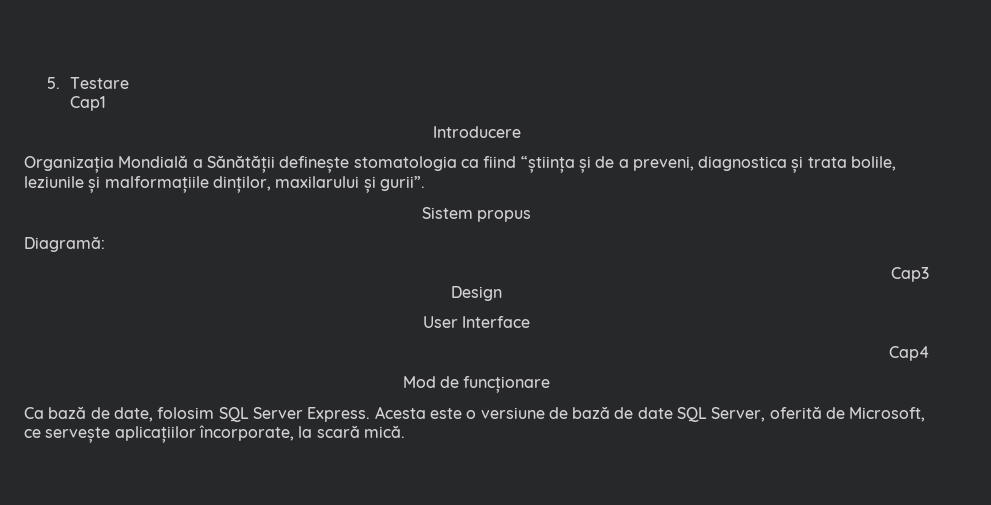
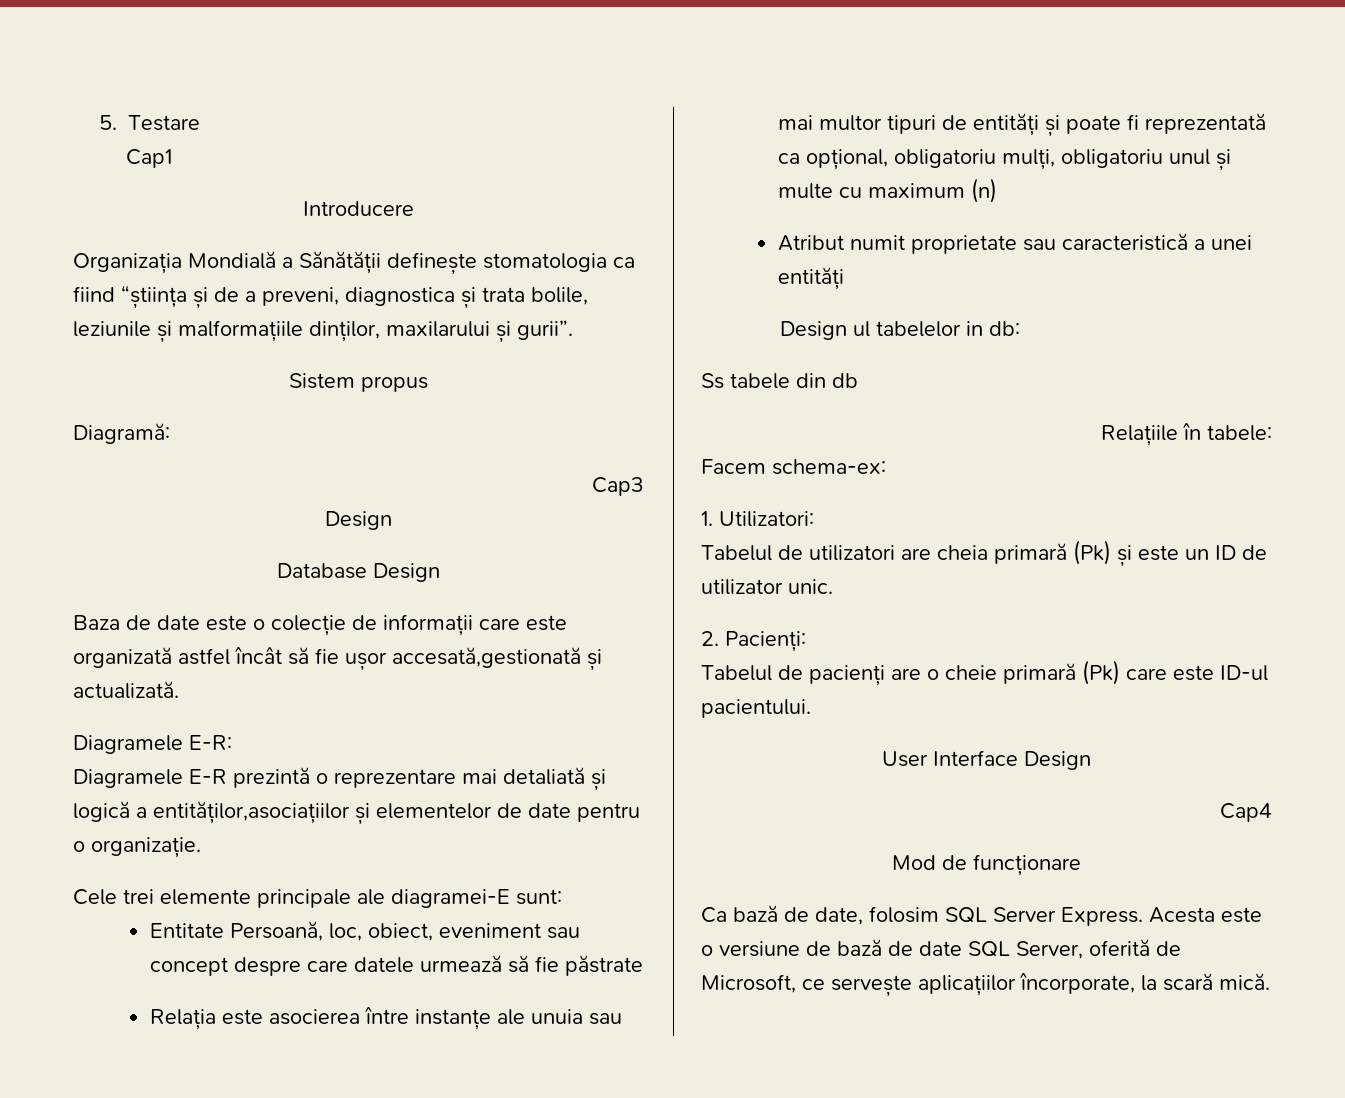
(502, 293) none -> [277,563,440,582] [73,614,567,636] [73,646,602,671] [73,681,179,699] [73,735,232,754] [73,767,606,791] [73,801,640,825] [73,837,201,858] [73,889,562,908] [149,921,580,941] [149,955,643,976] [149,1006,622,1030] [777,113,1266,137] [777,149,1231,171] [777,178,997,203] [777,233,1252,254] [777,267,844,290] [780,321,1021,340] [701,373,858,389] [1101,422,1272,446] [701,459,886,475] [701,511,814,527] [701,540,1267,567] [701,579,833,595] [701,631,806,652] [701,660,1268,686] [701,699,811,718] // Database Design // Baza de date este o colecție de informații care este organizată astfel încât să fie ușor accesată,gestionată și actualizată. // Diagramele E-R: // Diagramele E-R prezintă o reprezentare mai detaliată și logică a entităților,asociațiilor și elementelor de date pentru o organizație. // Cele trei elemente principale ale diagramei-E sunt: // Entitate Persoană, loc, obiect, eveniment sau concept despre care datele urmează să fie păstrate // Relația este asocierea între instanțe ale unuia sau mai multor tipuri de entități și poate fi reprezentată ca opțional, obligatoriu mulți, obligatoriu unul și multe cu maximum (n) // Atribut numit proprietate sau caracteristică a unei entități // Design ul tabelelor in db: // Ss tabele din db // Relațiile în tabele: // Facem schema-ex: // 1. Utilizatori: // Tabelul de utilizatori are cheia primară (Pk) și este un ID de utilizator unic. // 2. Pacienți: // Tabelul de pacienți are o cheie primară (Pk) care este ID-ul pacientului.
(531, 322) none -> [1024,751,1091,770] Design

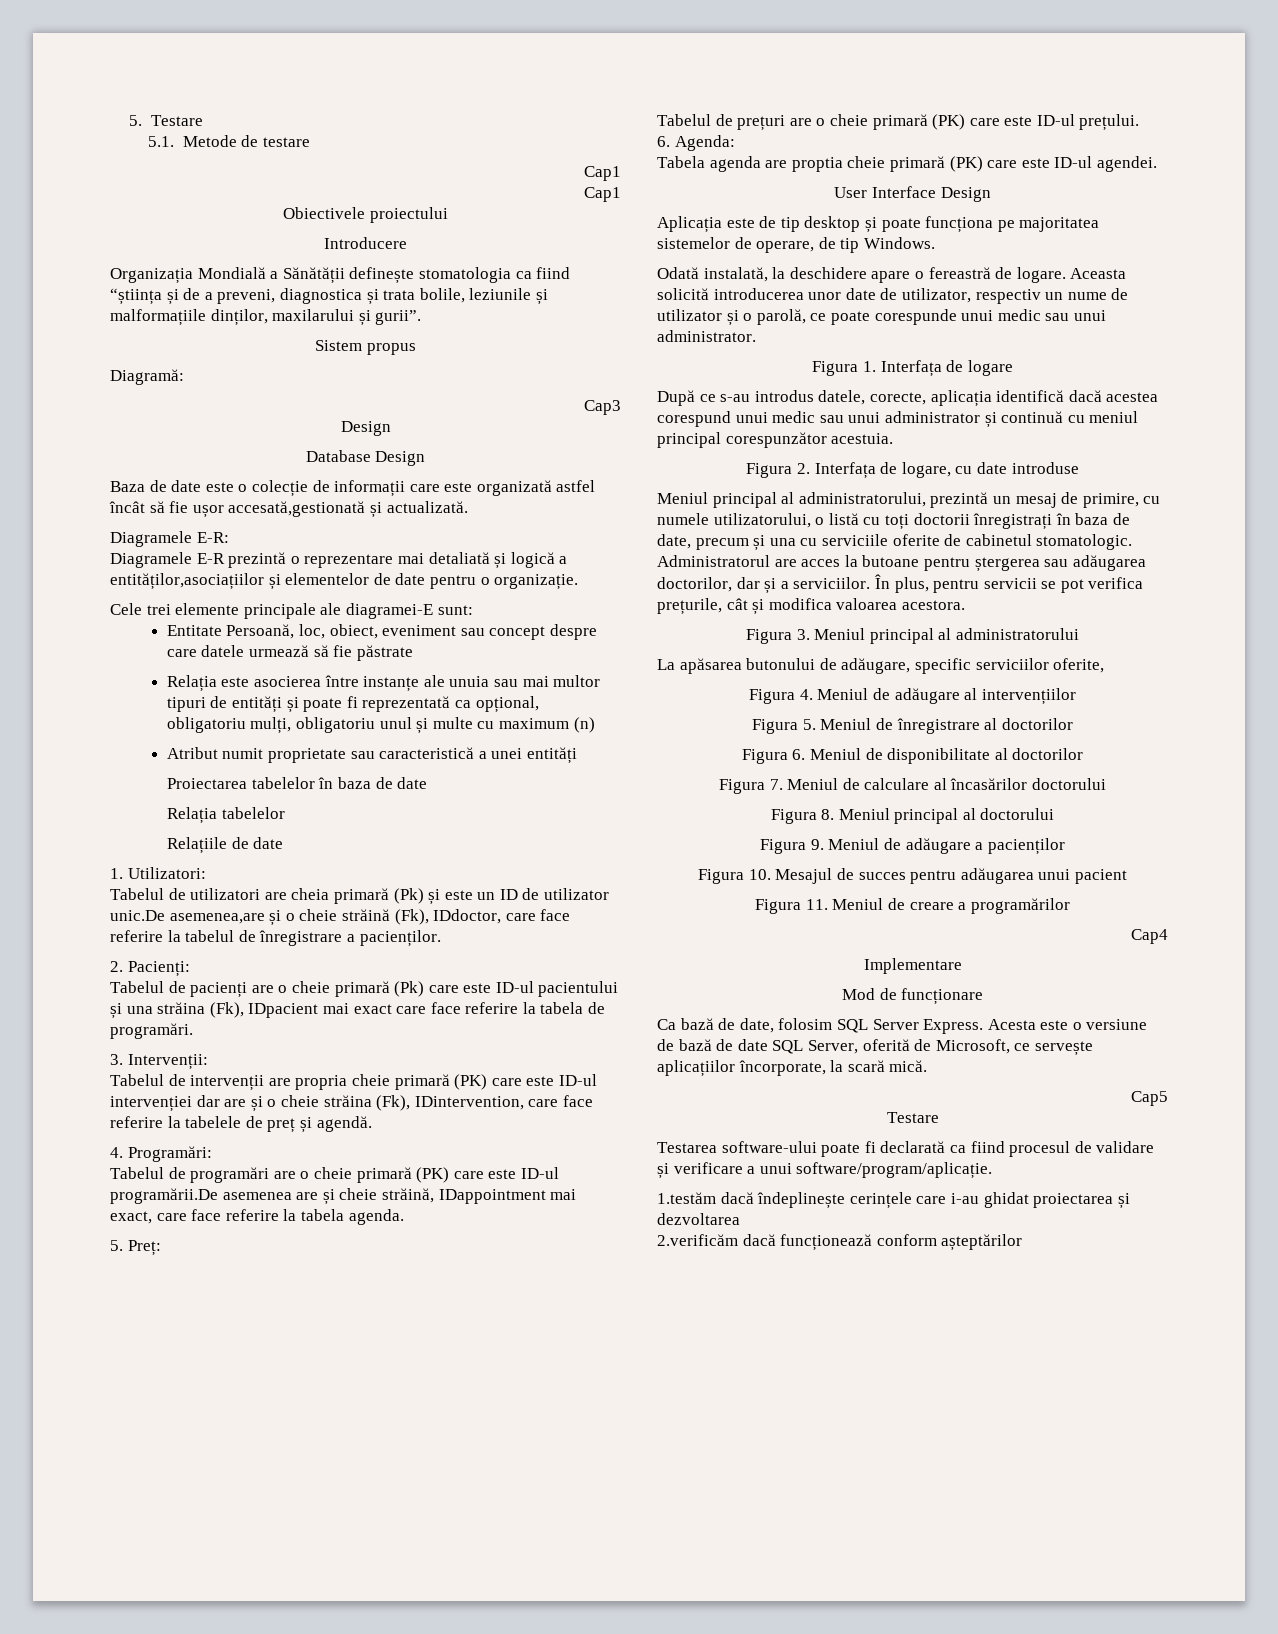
[125,149,172,168] Cap1 -> [148,135,310,147] [584,166,621,181] [584,187,621,202] [283,207,448,223] 5.1. Metode de testare // Cap1 // Cap1 // Obiectivele proiectului
[780,321,1021,340] [701,373,858,389] [1101,422,1272,446] [701,459,886,475] Design ul tabelelor in db: // Ss tabele din db // Relațiile în tabele: // Facem schema-ex: -> [167,777,428,789] [167,807,285,824] [167,837,284,854] Proiectarea tabelelor în baza de date // Relația tabelelor // Relațiile de date
[788,579,833,594] unic. -> [110,909,571,926] [110,930,441,947] unic.De asemenea,are și o cheie străină (Fk), IDdoctor, care face referire la tabelul de înregistrare a pacienților.
[701,699,811,718] [882,750,1091,770] pacientului. // User Interface Design -> [538,981,619,997] [110,1002,606,1019] [110,1023,193,1039] [110,1054,208,1070] [110,1074,597,1091] [110,1095,593,1112] [110,1116,372,1133] [110,1146,212,1162] [110,1167,559,1183] [110,1188,577,1205] [110,1209,404,1225] [110,1240,161,1256] [657,114,1140,131] [657,135,735,151] [657,156,1157,172] [834,186,991,202] [657,216,1100,233] [657,237,935,253] [657,267,1127,283] [657,288,1129,304] [657,309,1106,326] [657,330,756,342] [812,360,1013,377] [657,390,1159,407] [657,411,1139,428] [657,432,894,448] [746,462,1079,479] [657,492,1161,508] [657,513,1130,530] [657,534,1133,551] [657,555,1146,572] [657,574,1144,594] [657,598,965,615] [746,628,1079,644] [657,658,1105,674] [749,688,1076,705] [752,718,1073,734] [741,748,1084,764] [718,778,1107,794] [770,808,1055,824] [760,838,1065,855] [698,868,1127,884] [755,898,1070,914] pacientului și una străina (Fk), IDpacient mai exact care face referire la tabela de programări. // 3. Intervenții: // Tabelul de intervenții are propria cheie primară (PK) care este ID-ul intervenției dar are și o cheie străina (Fk), IDintervention, care face referire la tabelele de preț și agendă. // 4. Programări: // Tabelul de programări are o cheie primară (PK) care este ID-ul programării.De asemenea are și cheie străină, IDappointment mai exact, care face referire la tabela agenda. // 5. Preț: // Tabelul de prețuri are o cheie primară (PK) care este ID-ul prețului. // 6. Agenda: // Tabela agenda are proptia cheie primară (PK) care este ID-ul agendei. // User Interface Design // Aplicația este de tip desktop și poate funcționa pe majoritatea sistemelor de operare, de tip Windows. // Odată instalată, la deschidere apare o fereastră de logare. Aceasta solicită introducerea unor date de utilizator, respectiv un nume de utilizator și o parolă, ce poate corespunde unui medic sau unui administrator. // Figura 1. Interfața de logare // După ce s-au introdus datele, corecte, aplicația identifică dacă acestea corespund unui medic sau unui administrator și continuă cu meniul principal corespunzător acestuia. // Figura 2. Interfața de logare, cu date introduse // Meniul principal al administratorului, prezintă un mesaj de primire, cu numele utilizatorului, o listă cu toți doctorii înregistrați în baza de date, precum și una cu serviciile oferite de cabinetul stomatologic. Administratorul are acces la butoane pentru ștergerea sau adăugarea doctorilor, dar și a serviciilor. În plus, pentru servicii se pot verifica prețurile, cât și modifica valoarea acestora. // Figura 3. Meniul principal al administratorului // La apăsarea butonului de adăugare, specific serviciilor oferite, // Figura 4. Meniul de adăugare al intervențiilor // Figura 5. Meniul de înregistrare al doctorilor // Figura 6. Meniul de disponibilitate al doctorilor // Figura 7. Meniul de calculare al încasărilor doctorului // Figura 8. Meniul principal al doctorului // Figura 9. Meniul de adăugare a pacienților // Figura 10. Mesajul de succes pentru adăugarea unui pacient // Figura 11. Meniul de creare a programărilor
(1272, 812) none -> [863,958,962,974] // Implementare
(1270, 981) none -> [1131,1091,1168,1106] [886,1112,939,1123] [657,1141,1155,1157] [657,1162,993,1179] [657,1192,1130,1209] [657,1213,740,1225] [657,1234,1023,1251] // Cap5 // Testare // Testarea software-ului poate fi declarată ca fiind procesul de validare și verificare a unui software/program/aplicație. // 1.testăm dacă îndeplinește cerințele care i-au ghidat proiectarea și dezvoltarea // 2.verificăm dacă funcționează conform așteptărilor

